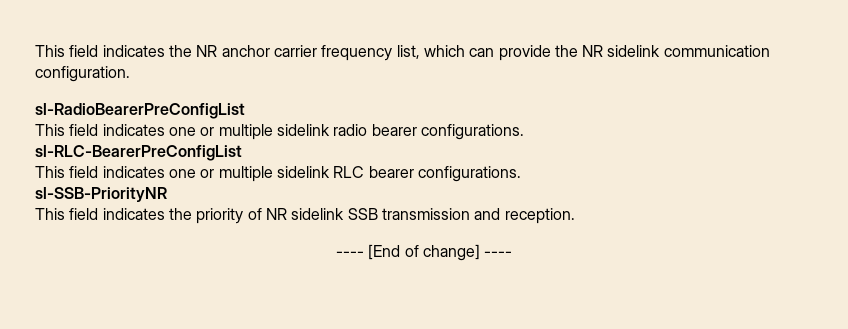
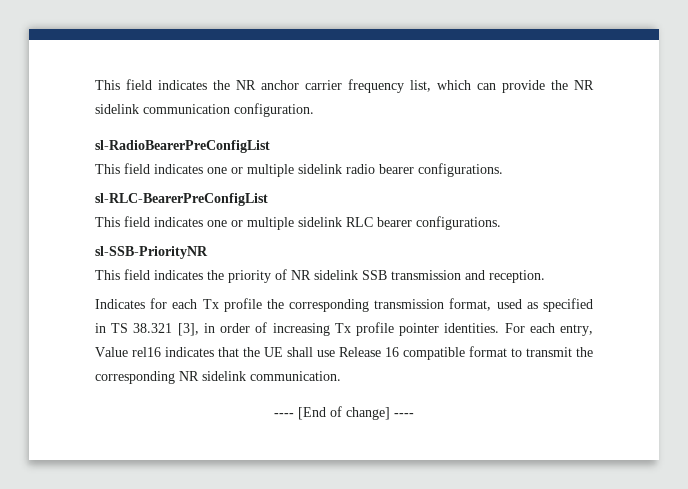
(575, 216) none -> [95,298,593,312] [95,322,593,336] [95,346,593,360] [95,371,341,384] // Indicates for each Tx profile the corresponding transmission format, used as specified in TS 38.321 [3], in order of increasing Tx profile pointer identities. For each entry, Value rel16 indicates that the UE shall use Release 16 compatible format to transmit the corresponding NR sidelink communication.

